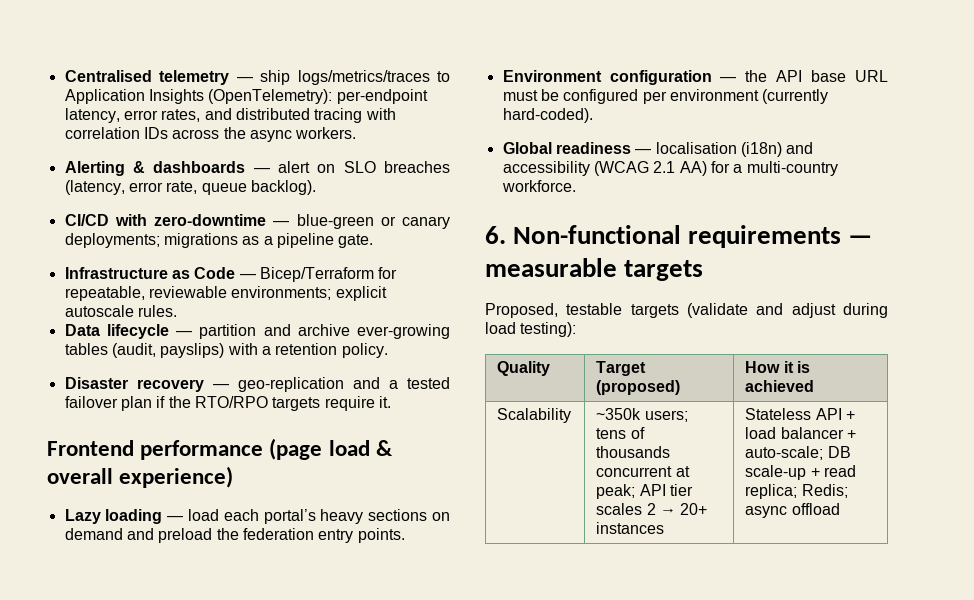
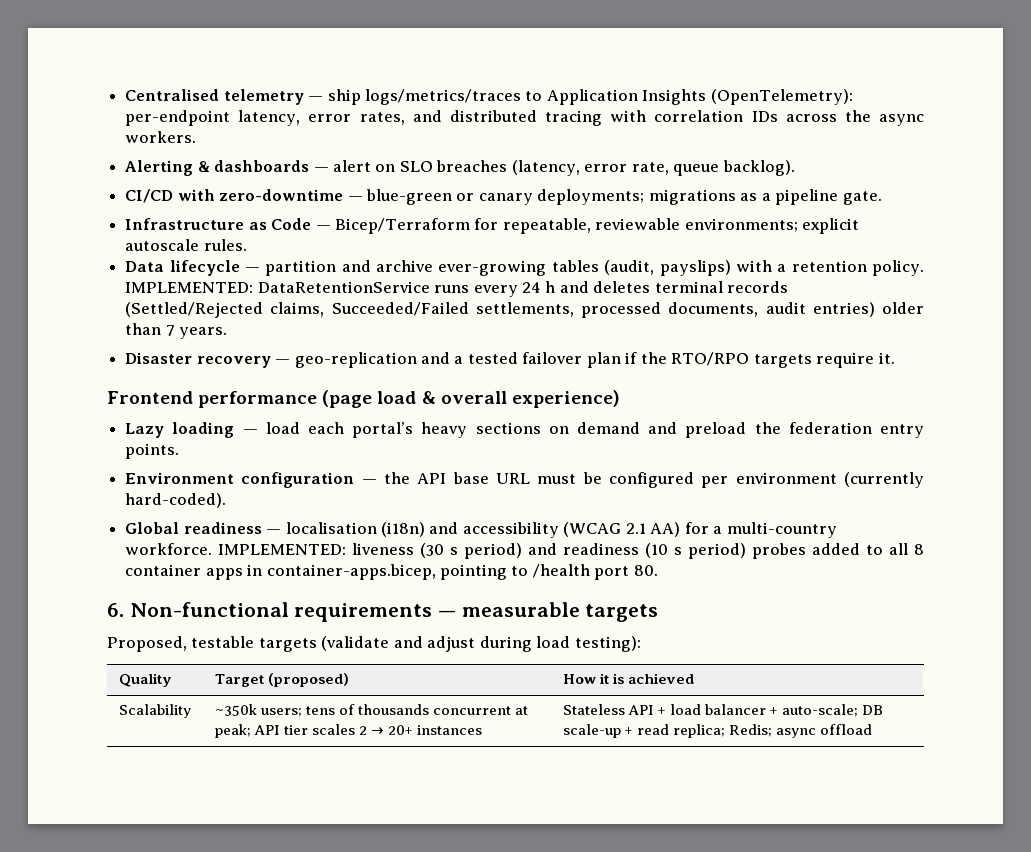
(388, 350) none -> [125,281,789,297] [125,302,925,318] [125,323,228,339] IMPLEMENTED: DataRetentionService runs every 24 h and deletes terminal records (Settled/Rejected claims, Succeeded/Failed settlements, processed documents, audit entries) older than 7 years.
(576, 186) none -> [218,543,925,559] [125,564,658,580] IMPLEMENTED: liveness (30 s period) and readiness (10 s period) probes added to all 8 container apps in container-apps.bicep, pointing to /health port 80.

